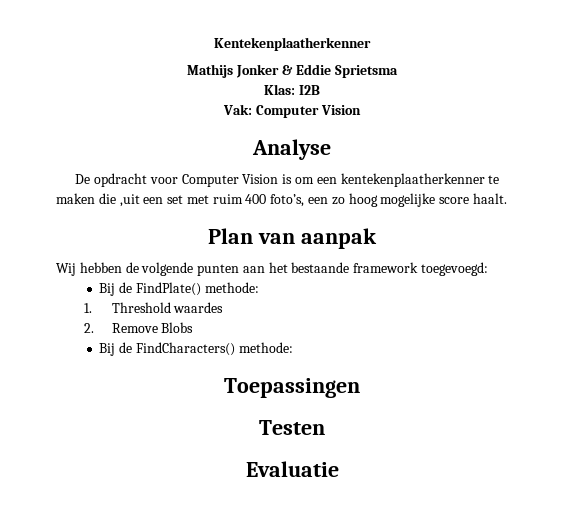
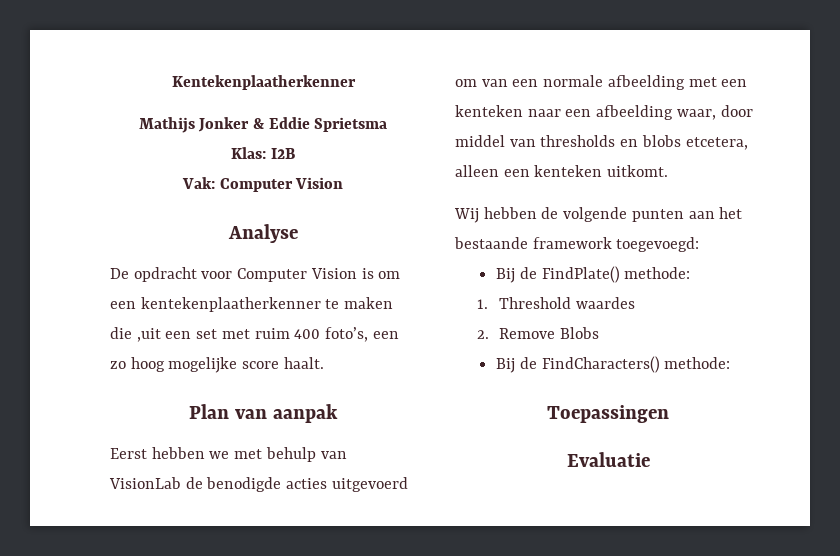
(377, 238) none -> [110,447,347,462] [109,477,408,492] [455,75,748,90] [455,105,753,120] [455,135,748,150] [455,165,669,177] // Eerst hebben we met behulp van VisionLab de benodigde acties uitgevoerd om van een normale afbeelding met een kenteken naar een afbeelding waar, door middel van thresholds en blobs etcetera, alleen een kenteken uitkomt.
[259,420,325,435] // Testen -> (669, 414) none

